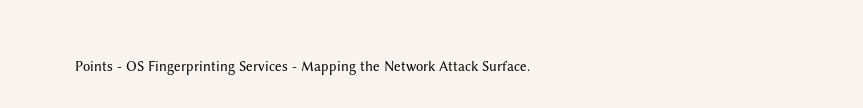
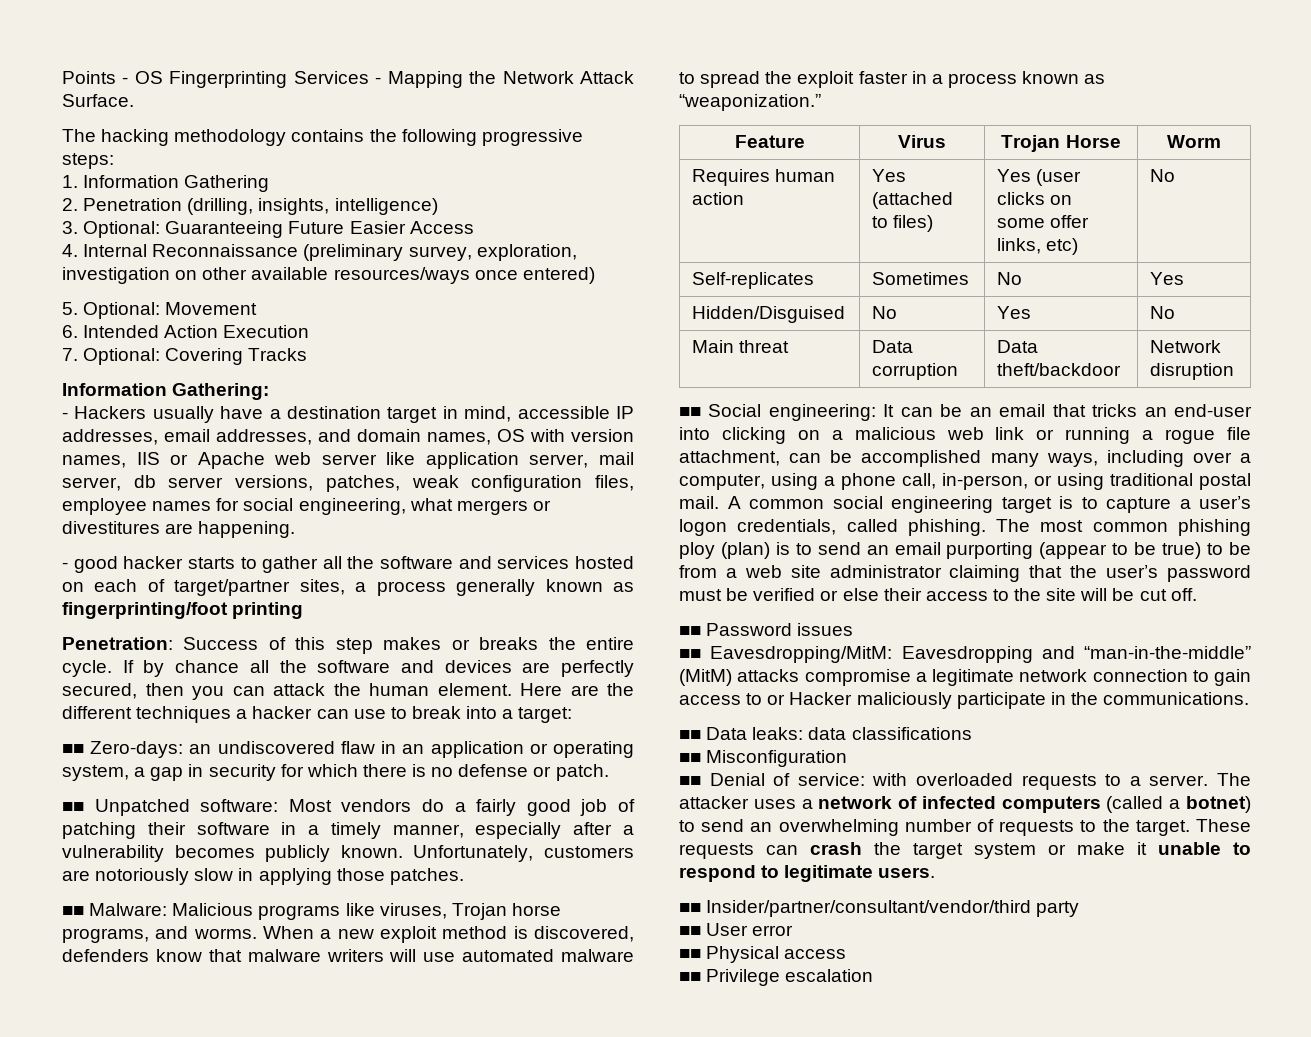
(530, 66) none -> [62,129,583,146] [62,153,114,169] [62,175,270,192] [62,198,438,215] [62,221,474,238] [62,244,577,261] [62,267,595,284] [62,302,258,319] [62,325,310,338] [62,348,308,365] [62,383,270,400] [62,406,634,423] [62,429,634,445] [62,452,634,469] [62,475,634,492] [62,498,551,515] [62,521,296,538] [62,556,634,573] [62,579,635,596] [62,602,304,619] [62,637,635,654] [62,660,634,677] [62,683,634,700] [62,706,573,723] [62,741,634,758] [62,764,609,781] [62,799,636,816] [62,822,634,839] [62,845,635,862] [62,868,464,885] [62,903,561,920] [62,926,634,943] [62,949,634,962] [679,71,1106,88] [679,94,821,111] [734,135,805,148] [898,135,946,148] [1001,135,1121,152] [1167,135,1221,148] [692,169,836,186] [692,192,745,205] [872,169,907,182] [872,192,954,209] [872,215,934,232] [997,169,1082,186] [997,192,1073,205] [997,215,1090,228] [997,238,1079,255] [1150,169,1176,182] [692,272,815,289] [872,272,970,285] [997,272,1023,285] [1150,272,1185,285] [692,306,846,323] [872,306,898,319] [997,306,1032,319] [1150,306,1176,319] [692,340,790,353] [872,340,914,353] [872,363,959,380] [997,340,1039,353] [997,363,1122,376] [1150,340,1222,353] [1150,363,1235,380] [679,404,1252,421] [679,427,1251,444] [679,450,1251,467] [679,473,1251,490] [679,496,1251,513] [679,519,1251,536] [679,542,1251,559] [679,565,1251,582] [679,588,1197,601] [679,623,854,636] [679,646,1251,663] [679,669,1251,686] [679,692,1250,709] [679,727,972,740] [679,750,848,767] [679,773,1251,790] [679,796,1251,813] [679,819,1251,836] [679,842,1251,859] [679,865,936,882] [679,900,1080,917] [679,923,794,936] [679,946,847,963] [679,969,874,986] // The hacking methodology contains the following progressive steps: // 1. Information Gathering // 2. Penetration (drilling, insights, intelligence) // 3. Optional: Guaranteeing Future Easier Access // 4. Internal Reconnaissance (preliminary survey, exploration, investigation on other available resources/ways once entered) // 5. Optional: Movement // 6. Intended Action Execution // 7. Optional: Covering Tracks // Information Gathering: // - Hackers usually have a destination target in mind, accessible IP addresses, email addresses, and domain names, OS with version names, IIS or Apache web server like application server, mail server, db server versions, patches, weak configuration files, employee names for social engineering, what mergers or divestitures are happening. // - good hacker starts to gather all the software and services hosted on each of target/partner sites, a process generally known as fingerprinting/foot printing // Penetration: Success of this step makes or breaks the entire cycle. If by chance all the software and devices are perfectly secured, then you can attack the human element. Here are the different techniques a hacker can use to break into a target: // ■■ Zero-days: an undiscovered flaw in an application or operating system, a gap in security for which there is no defense or patch. // ■■ Unpatched software: Most vendors do a fairly good job of patching their software in a timely manner, especially after a vulnerability becomes publicly known. Unfortunately, customers are notoriously slow in applying those patches. // ■■ Malware: Malicious programs like viruses, Trojan horse programs, and worms. When a new exploit method is discovered, defenders know that malware writers will use automated malware to spread the exploit faster in a process known as “weaponization.” // Feature | Virus | Trojan Horse | Worm // Requires human action | Yes (attached to files) | Yes (user clicks on some offer links, etc) | No // Self-replicates | Sometimes | No | Yes // Hidden/Disguised | No | Yes | No // Main threat | Data corruption | Data theft/backdoor | Network disruption // ■■ Social engineering: It can be an email that tricks an end-user into clicking on a malicious web link or running a rogue file attachment, can be accomplished many ways, including over a computer, using a phone call, in-person, or using traditional postal mail. A common social engineering target is to capture a user’s logon credentials, called phishing. The most common phishing ploy (plan) is to send an email purporting (appear to be true) to be from a web site administrator claiming that the user’s password must be verified or else their access to the site will be cut off. // ■■ Password issues // ■■ Eavesdropping/MitM: Eavesdropping and “man-in-the-middle” (MitM) attacks compromise a legitimate network connection to gain access to or Hacker maliciously participate in the communications. // ■■ Data leaks: data classifications // ■■ Misconfiguration // ■■ Denial of service: with overloaded requests to a server. The attacker uses a network of infected computers (called a botnet) to send an overwhelming number of requests to the target. These requests can crash the target system or make it unable to respond to legitimate users. // ■■ Insider/partner/consultant/vendor/third party // ■■ User error // ■■ Physical access // ■■ Privilege escalation

